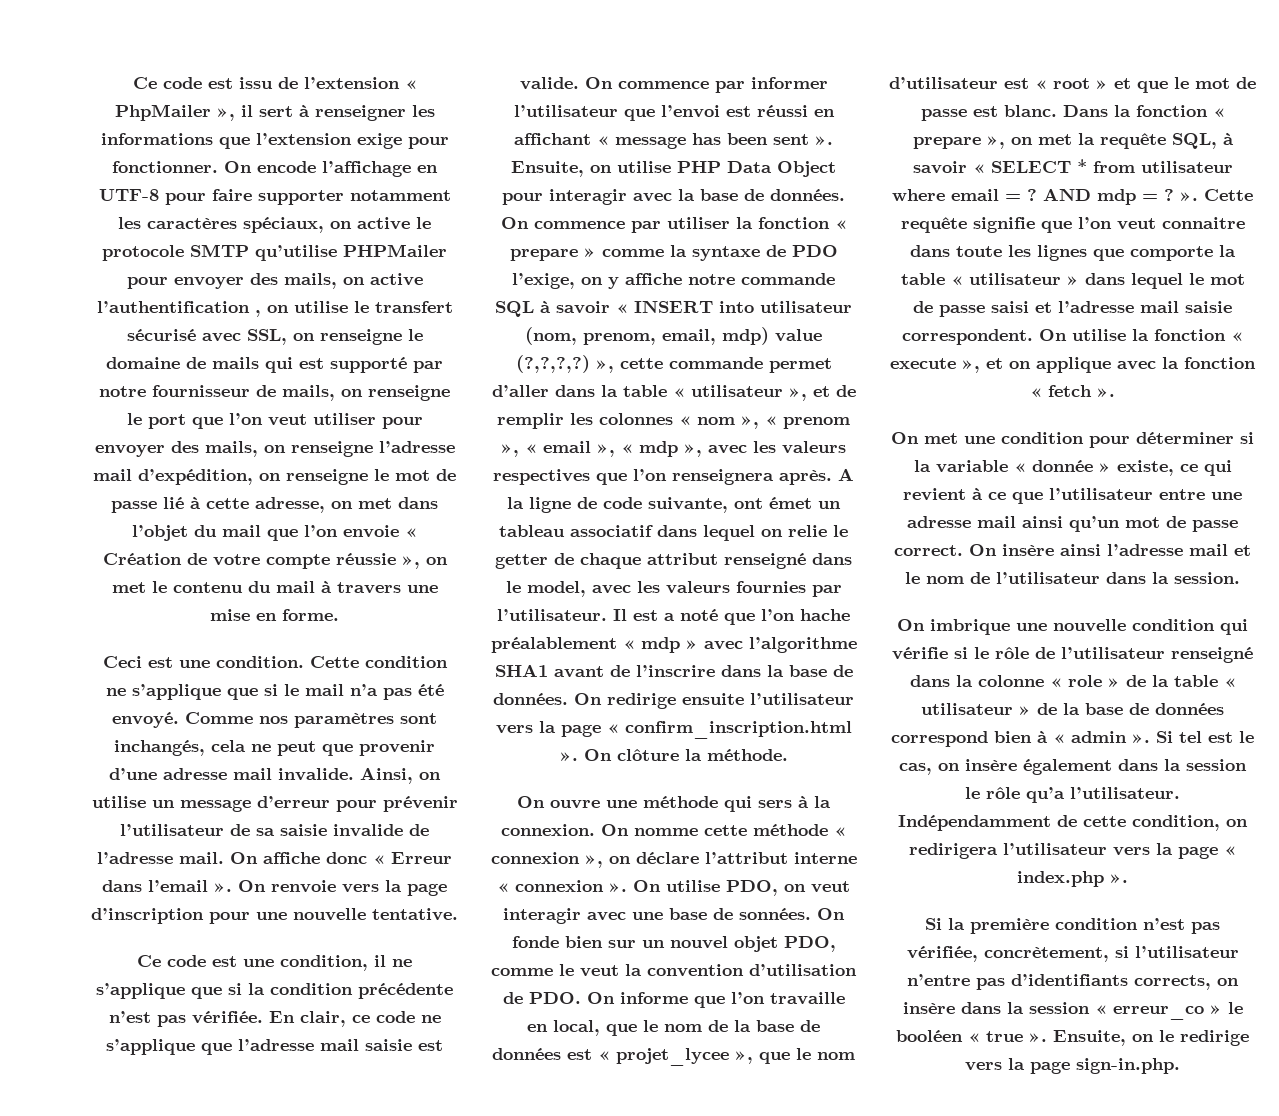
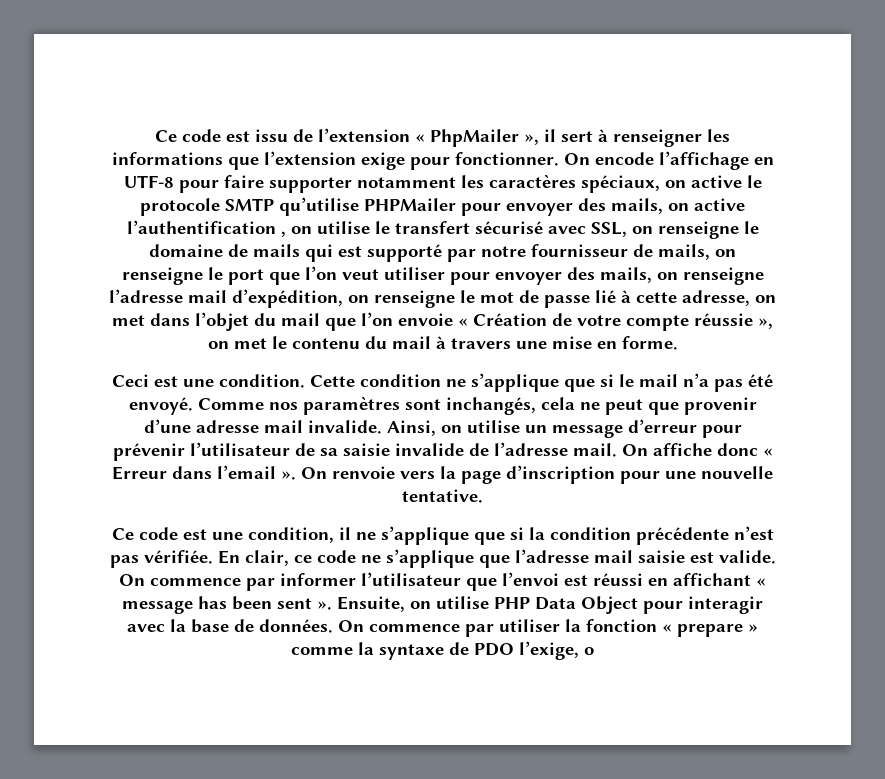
[581,273,835,289] [495,300,852,317] [525,327,822,345] [515,355,832,373] [491,385,856,401] [497,413,850,429] [501,441,846,457] [493,468,854,485] [507,497,841,513] [499,525,848,541] [495,553,852,569] [505,581,842,597] [497,609,850,625] [490,637,857,653] [494,664,853,678] [493,693,854,709] [495,721,852,739] [559,749,788,761] [517,795,831,812] [501,824,846,836] [490,852,857,868] [497,880,850,896] [503,908,845,924] [511,936,836,952] [491,964,857,977] [502,992,845,1008] [527,1020,820,1036] [492,1048,855,1066] [889,77,1256,93] [920,105,1225,121] [912,132,1234,149] [912,159,1233,174] [892,188,1253,205] [900,217,1245,233] [910,245,1236,261] [900,273,1245,289] [913,301,1232,317] [902,329,1243,345] [890,357,1256,373] [1030,385,1115,397] [891,432,1254,448] [913,460,1232,476] [903,487,1242,504] [907,516,1238,532] [894,544,1251,556] [905,572,1240,584] [897,619,1248,635] [892,647,1253,663] [909,675,1236,687] [921,703,1224,715] [891,730,1254,747] [899,759,1247,775] [965,787,1180,803] [898,815,1248,831] [909,843,1236,859] [1017,871,1128,887] [925,918,1220,934] [906,946,1239,962] [907,974,1239,990] [902,1002,1243,1020] [896,1030,1249,1046] [965,1058,1180,1074] on y affiche notre commande SQL à savoir « INSERT into utilisateur (nom, prenom, email, mdp) value (?,?,?,?) », cette commande permet d’aller dans la table « utilisateur », et de remplir les colonnes « nom », « prenom », « email », « mdp », avec les valeurs respectives que l’on renseignera après. A la ligne de code suivante, ont émet un tableau associatif dans lequel on relie le getter de chaque attribut renseigné dans le model, avec les valeurs fournies par l’utilisateur. Il est a noté que l’on hache préalablement « mdp » avec l’algorithme SHA1 avant de l’inscrire dans la base de données. On redirige ensuite l’utilisateur vers la page « confirm_inscription.html ». On clôture la méthode. // On ouvre une méthode qui sers à la connexion. On nomme cette méthode « connexion », on déclare l’attribut interne « connexion ». On utilise PDO, on veut interagir avec une base de sonnées. On fonde bien sur un nouvel objet PDO, comme le veut la convention d’utilisation de PDO. On informe que l’on travaille en local, que le nom de la base de données est « projet_lycee », que le nom d’utilisateur est « root » et que le mot de passe est blanc. Dans la fonction « prepare », on met la requête SQL, à savoir « SELECT * from utilisateur where email = ? AND mdp = ? ». Cette requête signifie que l’on veut connaitre dans toute les lignes que comporte la table « utilisateur » dans lequel le mot de passe saisi et l’adresse mail saisie correspondent. On utilise la fonction « execute », et on applique avec la fonction « fetch ». // On met une condition pour déterminer si la variable « donnée » existe, ce qui revient à ce que l’utilisateur entre une adresse mail ainsi qu’un mot de passe correct. On insère ainsi l’adresse mail et le nom de l’utilisateur dans la session. // On imbrique une nouvelle condition qui vérifie si le rôle de l’utilisateur renseigné dans la colonne « role » de la table « utilisateur » de la base de données correspond bien à « admin ». Si tel est le cas, on insère également dans la session le rôle qu’a l’utilisateur. Indépendamment de cette condition, on redirigera l’utilisateur vers la page « index.php ». // Si la première condition n’est pas vérifiée, concrètement, si l’utilisateur n’entre pas d’identifiants corrects, on insère dans la session « erreur_co » le booléen « true ». Ensuite, on le redirige vers la page sign-in.php. -> [584,647,594,655] o

